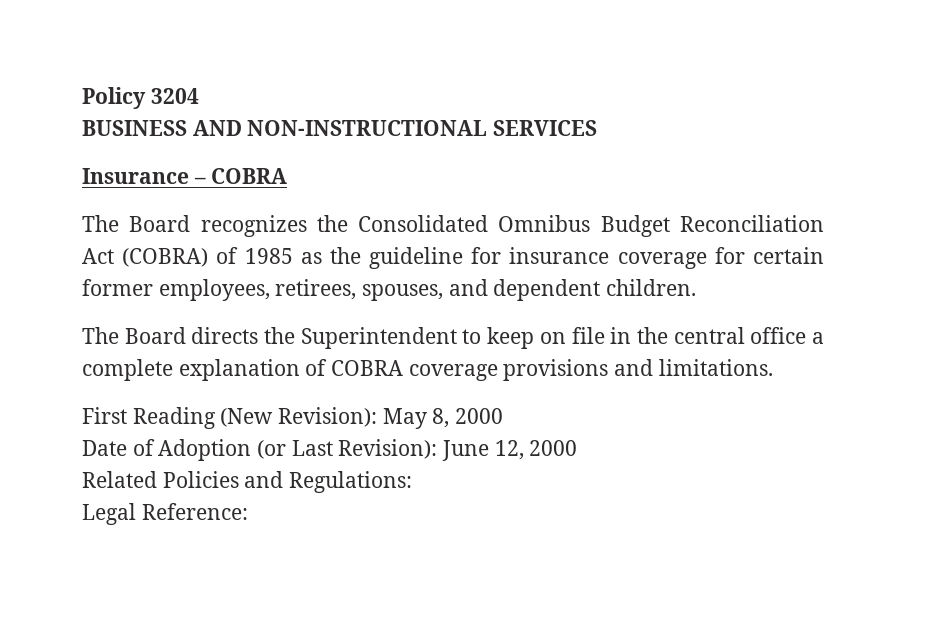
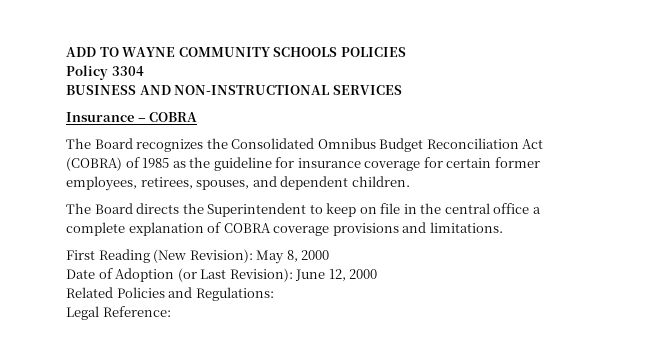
[82,87,199,109] Policy 3204 -> [66,47,406,57] [66,65,144,80] ADD TO WAYNE COMMUNITY SCHOOLS POLICIES // Policy 3304

